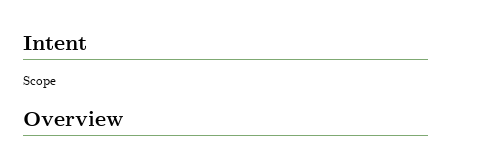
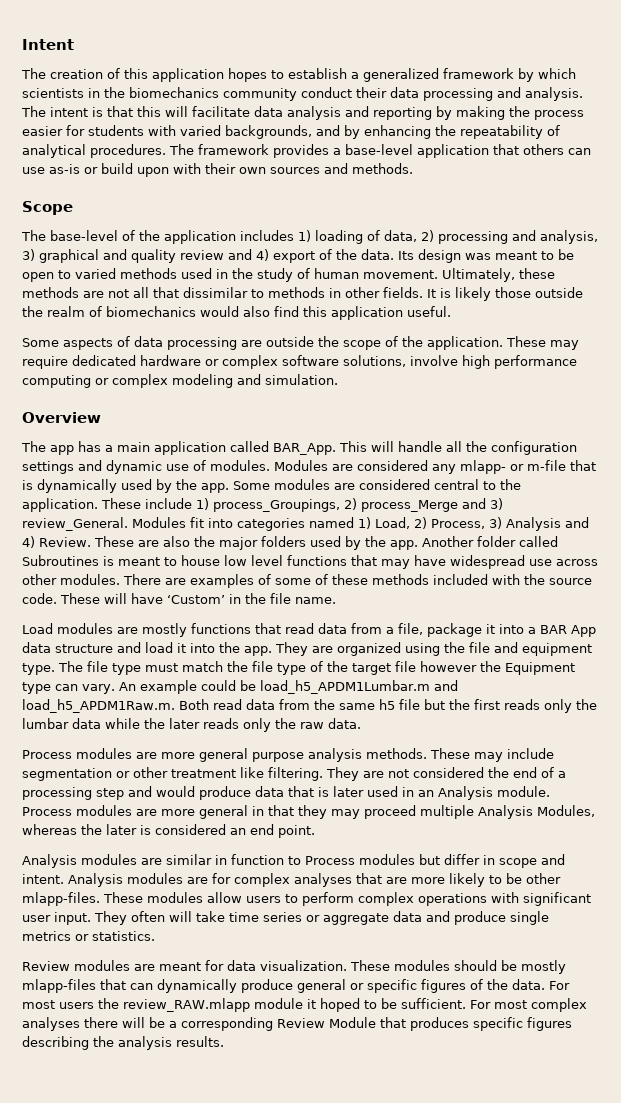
[23,76,56,88] [23,111,123,126] Scope // Overview -> [21,68,576,82] [22,87,583,101] [21,106,584,120] [22,125,560,139] [22,144,591,158] [22,163,413,177] [22,201,73,215] [21,230,598,244] [22,249,574,263] [22,268,555,282] [22,287,583,301] [22,306,451,320] [22,336,579,350] [22,355,577,369] [22,374,338,388] [22,412,101,423] [21,441,577,455] [22,460,596,474] [22,479,521,493] [22,498,503,512] [22,517,589,531] [22,536,558,550] [22,555,598,569] [22,574,592,588] [22,593,336,604] [22,623,596,637] [22,642,592,656] [22,661,575,675] [22,680,458,694] [22,699,597,713] [22,718,361,732] [22,748,554,762] [22,767,566,781] [22,786,550,800] [22,805,595,819] [22,824,315,838] [22,854,565,868] [22,873,561,887] [22,892,591,906] [22,911,549,925] [22,931,155,941] [22,960,566,974] [22,979,570,993] [22,998,587,1012] [22,1017,572,1031] [22,1036,224,1050] The creation of this application hopes to establish a generalized framework by which scientists in the biomechanics community conduct their data processing and analysis. The intent is that this will facilitate data analysis and reporting by making the process easier for students with varied backgrounds, and by enhancing the repeatability of analytical procedures. The framework provides a base-level application that others can use as-is or build upon with their own sources and methods. // Scope // The base-level of the application includes 1) loading of data, 2) processing and analysis, 3) graphical and quality review and 4) export of the data. Its design was meant to be open to varied methods used in the study of human movement. Ultimately, these methods are not all that dissimilar to methods in other fields. It is likely those outside the realm of biomechanics would also find this application useful. // Some aspects of data processing are outside the scope of the application. These may require dedicated hardware or complex software solutions, involve high performance computing or complex modeling and simulation. // Overview // The app has a main application called BAR_App. This will handle all the configuration settings and dynamic use of modules. Modules are considered any mlapp- or m-file that is dynamically used by the app. Some modules are considered central to the application. These include 1) process_Groupings, 2) process_Merge and 3) review_General. Modules fit into categories named 1) Load, 2) Process, 3) Analysis and 4) Review. These are also the major folders used by the app. Another folder called Subroutines is meant to house low level functions that may have widespread use across other modules. There are examples of some of these methods included with the source code. These will have ‘Custom’ in the file name. // Load modules are mostly functions that read data from a file, package it into a BAR App data structure and load it into the app. They are organized using the file and equipment type. The file type must match the file type of the target file however the Equipment type can vary. An example could be load_h5_APDM1Lumbar.m and load_h5_APDM1Raw.m. Both read data from the same h5 file but the first reads only the lumbar data while the later reads only the raw data. // Process modules are more general purpose analysis methods. These may include segmentation or other treatment like filtering. They are not considered the end of a processing step and would produce data that is later used in an Analysis module. Process modules are more general in that they may proceed multiple Analysis Modules, whereas the later is considered an end point. // Analysis modules are similar in function to Process modules but differ in scope and intent. Analysis modules are for complex analyses that are more likely to be other mlapp-files. These modules allow users to perform complex operations with significant user input. They often will take time series or aggregate data and produce single metrics or statistics. // Review modules are meant for data visualization. These modules should be mostly mlapp-files that can dynamically produce general or specific figures of the data. For most users the review_RAW.mlapp module it hoped to be sufficient. For most complex analyses there will be a corresponding Review Module that produces specific figures describing the analysis results.

